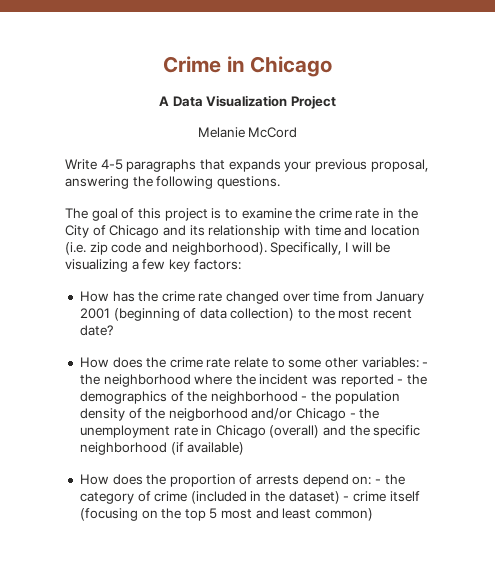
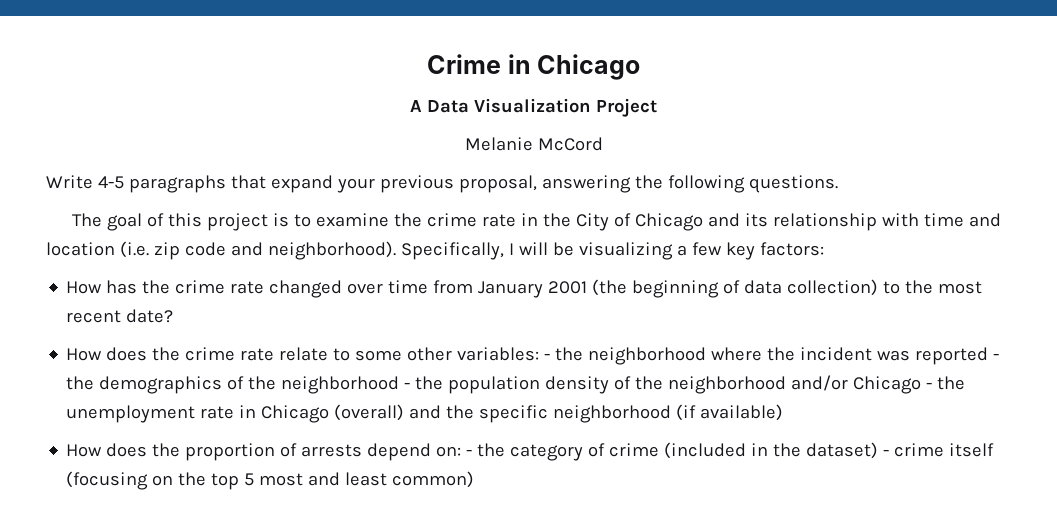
[228,159,281,172] expands -> [270,175,333,193] expand
[113,308,180,321] (beginning -> [592,279,720,298] (the beginning
[168,408,248,421] neigborhood -> [668,376,787,394] neighborhood

